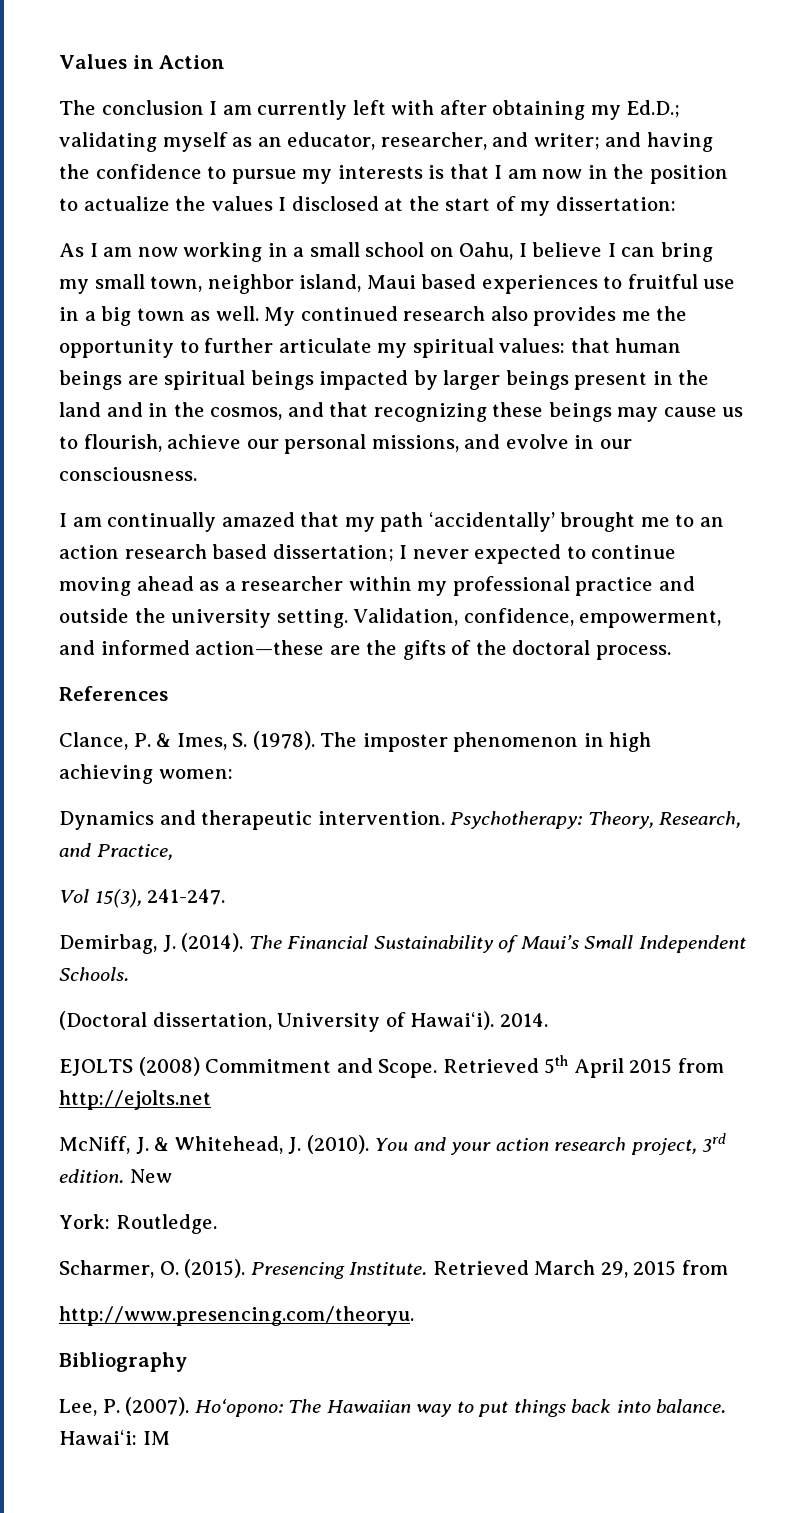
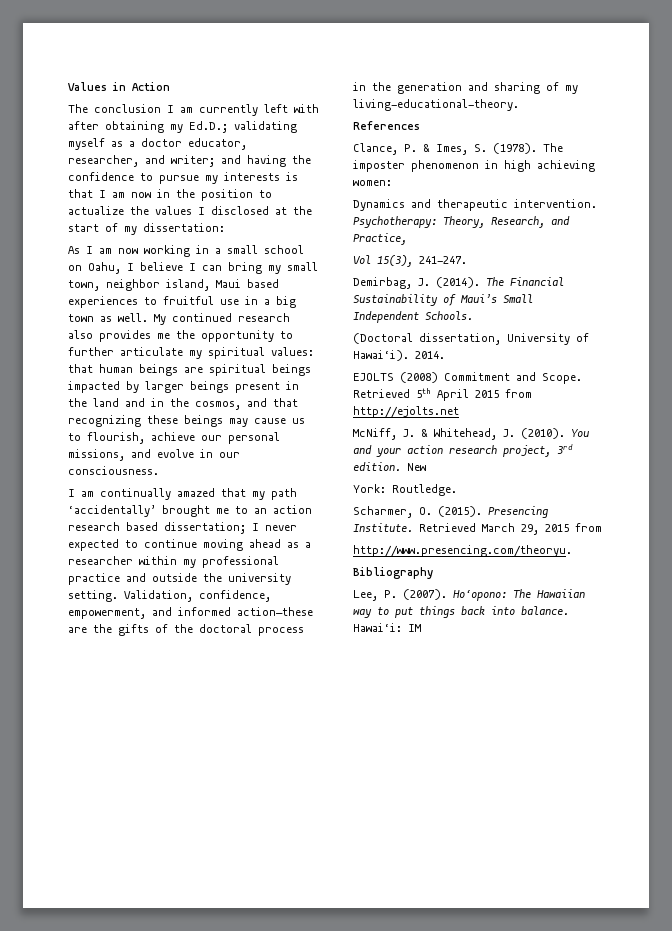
[257,137,282,147] an -> [129,138,182,147] a doctor
[595,645,671,660] process. -> [258,627,304,636] [353,82,578,94] [353,99,519,111] process in the generation and sharing of my living-educational-theory.

